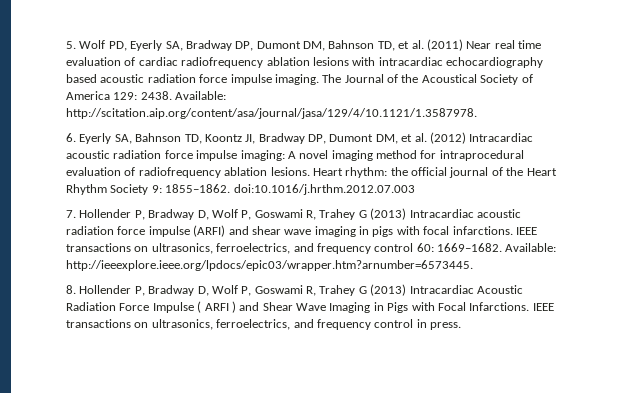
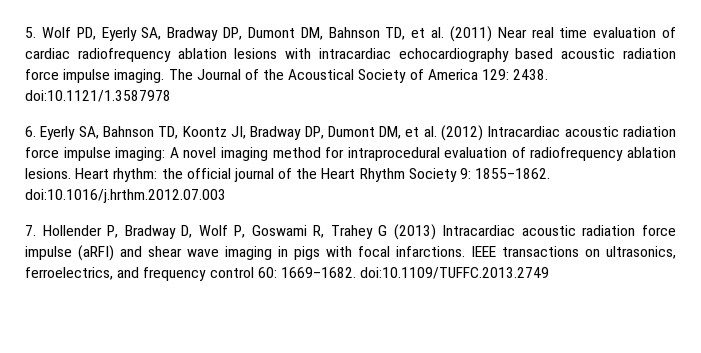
[175,91,227,100] [66,108,477,119] Available: http://scitation.aip.org/content/asa/journal/jasa/129/4/10.1121/1.3587978. -> [25,90,171,102] doi:10.1121/1.3587978
[193,225,226,237] (ARFI) -> [78,245,114,261] (aRFI)
[505,243,557,252] [66,260,473,271] [66,284,523,296] [66,301,554,313] [66,319,461,330] Available: http://ieeexplore.ieee.org/lpdocs/epic03/wrapper.htm?arnumber=6573445. // 8. Hollender P, Bradway D, Wolf P, Goswami R, Trahey G (2013) Intracardiac Acoustic Radiation Force Impulse ( ARFI ) and Shear Wave Imaging in Pigs with Focal Infarctions. IEEE transactions on ultrasonics, ferroelectrics, and frequency control in press. -> [360,267,550,279] doi:10.1109/TUFFC.2013.2749

